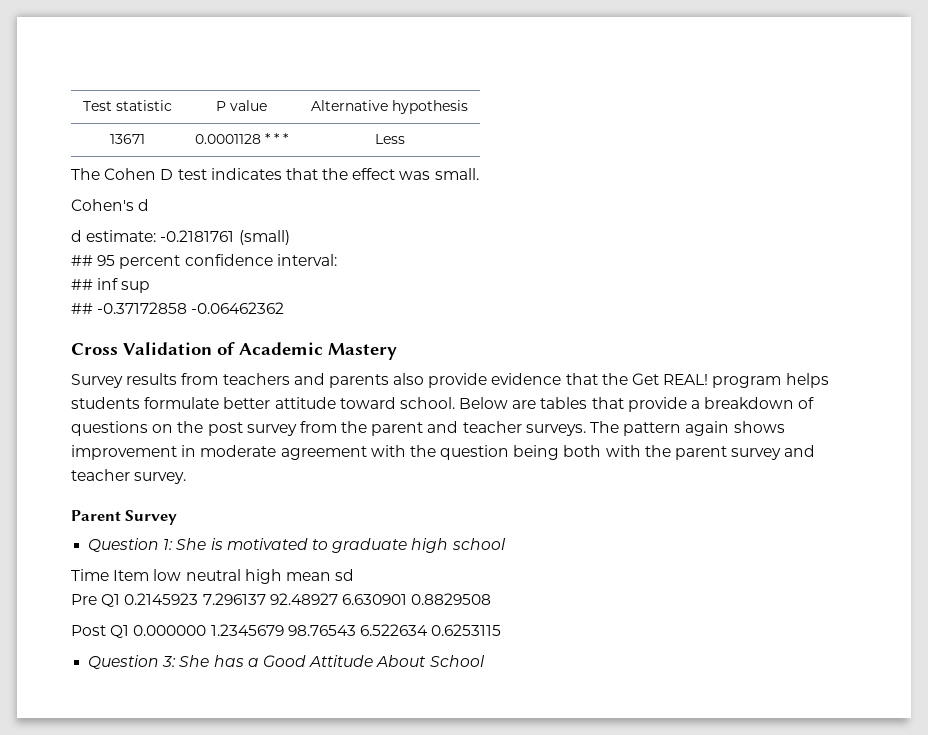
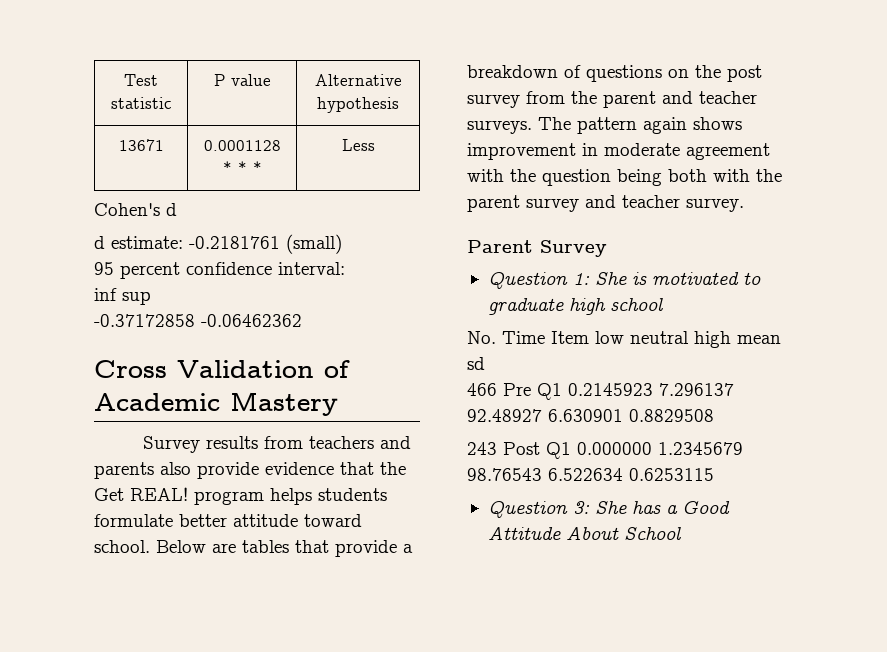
[71,168,479,180] // The Cohen D test indicates that the effect was small. -> (375, 145) none
[71,255,93,266] ## -> (342, 244) none
[71,279,93,290] ## -> (345, 268) none
[71,303,93,314] ## -> (151, 298) none
(506, 544) none -> [467,331,496,344] No.
(355, 575) none -> [467,383,497,396] 466
(492, 599) none -> [467,442,497,455] 243

